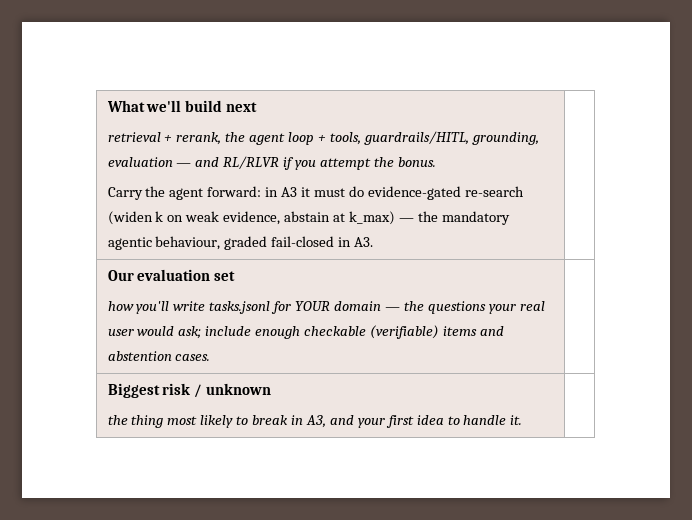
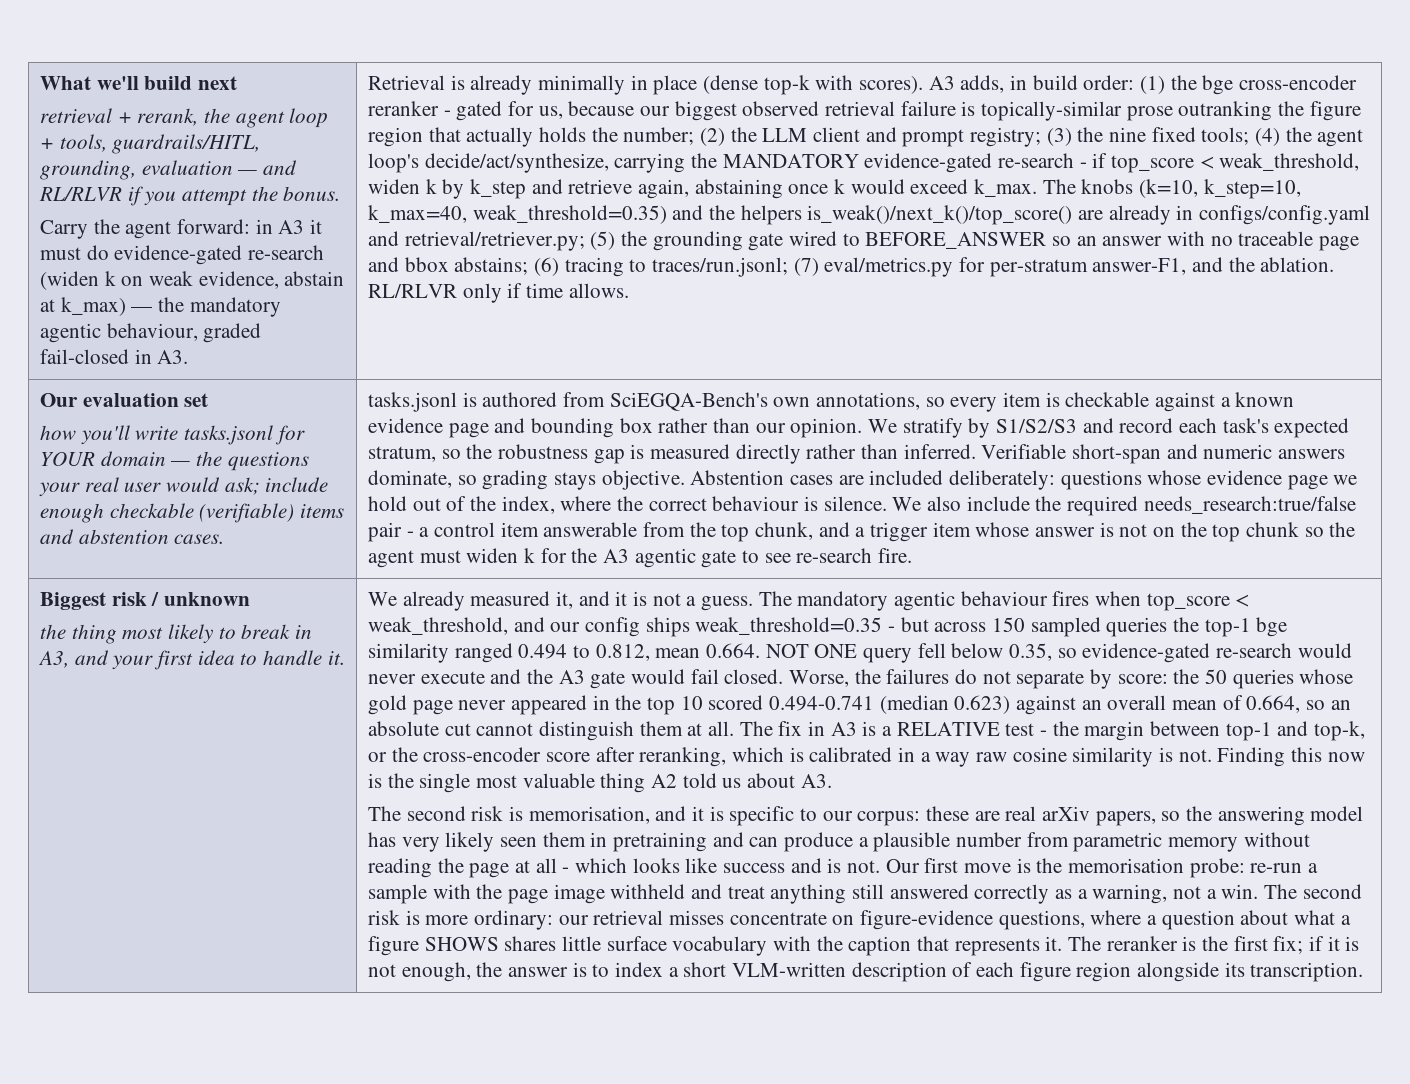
(374, 242) none -> [367,75,1357,95] [367,101,1361,121] [367,127,1364,147] [367,153,1360,173] [367,179,1301,199] [367,205,1370,225] [367,231,1359,251] [367,257,1335,277] [367,283,629,303] Retrieval is already minimally in place (dense top-k with scores). A3 adds, in build order: (1) the bge cross-encoder reranker - gated for us, because our biggest observed retrieval failure is topically-similar prose outranking the figure region that actually holds the number; (2) the LLM client and prompt registry; (3) the nine fixed tools; (4) the agent loop's decide/act/synthesize, carrying the MANDATORY evidence-gated re-search - if top_score < weak_threshold, widen k by k_step and retrieve again, abstaining once k would exceed k_max. The knobs (k=10, k_step=10, k_max=40, weak_threshold=0.35) and the helpers is_weak()/next_k()/top_score() are already in configs/config.yaml and retrieval/retriever.py; (5) the grounding gate wired to BEFORE_ANSWER so an answer with no traceable page and bbox abstains; (6) tracing to traces/run.jsonl; (7) eval/metrics.py for per-stratum answer-F1, and the ablation. RL/RLVR only if time allows.
(211, 357) none -> [367,392,1295,412] [367,418,1350,438] [367,444,1345,464] [367,470,1358,490] [367,496,1356,516] [367,522,1356,542] [367,548,912,568] tasks.jsonl is authored from SciEGQA-Bench's own annotations, so every item is checkable against a known evidence page and bounding box rather than our opinion. We stratify by S1/S2/S3 and record each task's expected stratum, so the robustness gap is measured directly rather than inferred. Verifiable short-span and numeric answers dominate, so grading stays objective. Abstention cases are included deliberately: questions whose evidence page we hold out of the index, where the correct behaviour is silence. We also include the required needs_research:true/false pair - a control item answerable from the top chunk, and a trigger item whose answer is not on the top chunk so the agent must widen k for the A3 agentic gate to see re-search fire.
(523, 420) none -> [367,591,1250,611] [367,617,1288,637] [367,643,1352,663] [367,669,1354,689] [367,695,1351,715] [367,721,1365,741] [367,747,1365,767] [367,773,832,793] [367,806,1364,826] [367,832,1310,852] [367,858,1318,878] [367,884,1362,904] [367,910,1351,930] [367,936,1360,956] [367,962,1364,982] We already measured it, and it is not a guess. The mandatory agentic behaviour fires when top_score < weak_threshold, and our config ships weak_threshold=0.35 - but across 150 sampled queries the top-1 bge similarity ranged 0.494 to 0.812, mean 0.664. NOT ONE query fell below 0.35, so evidence-gated re-search would never execute and the A3 gate would fail closed. Worse, the failures do not separate by score: the 50 queries whose gold page never appeared in the top 10 scored 0.494-0.741 (median 0.623) against an overall mean of 0.664, so an absolute cut cannot distinguish them at all. The fix in A3 is a RELATIVE test - the margin between top-1 and top-k, or the cross-encoder score after reranking, which is calibrated in a way raw cosine similarity is not. Finding this now is the single most valuable thing A2 told us about A3. // The second risk is memorisation, and it is specific to our corpus: these are real arXiv papers, so the answering model has very likely seen them in pretraining and can produce a plausible number from parametric memory without reading the page at all - which looks like success and is not. Our first move is the memorisation probe: re-run a sample with the page image withheld and treat anything still answered correctly as a warning, not a win. The second risk is more ordinary: our retrieval misses concentrate on figure-evidence questions, where a question about what a figure SHOWS shares little surface vocabulary with the caption that represents it. The reranker is the first fix; if it is not enough, the answer is to index a short VLM-written description of each figure region alongside its transcription.

